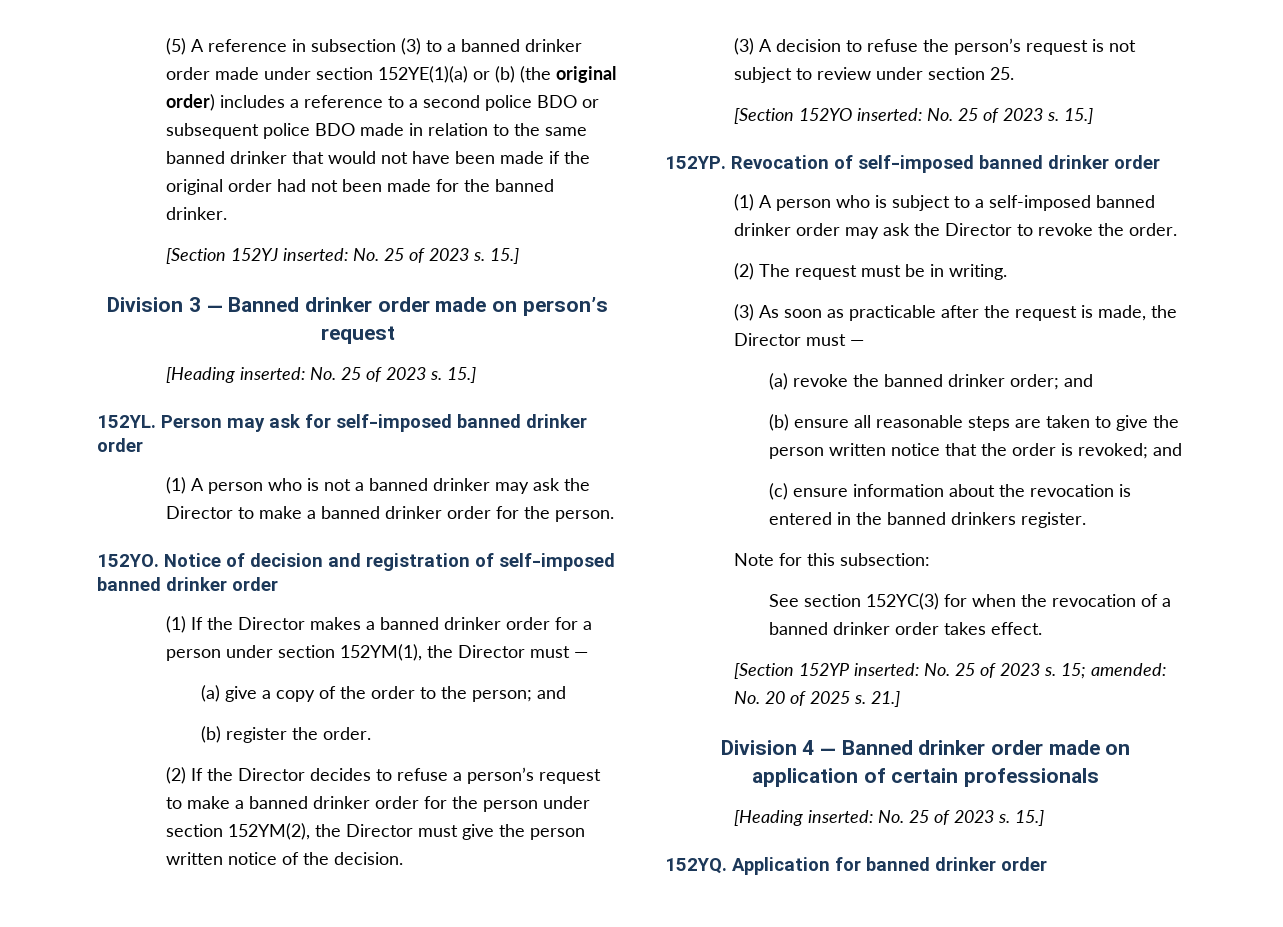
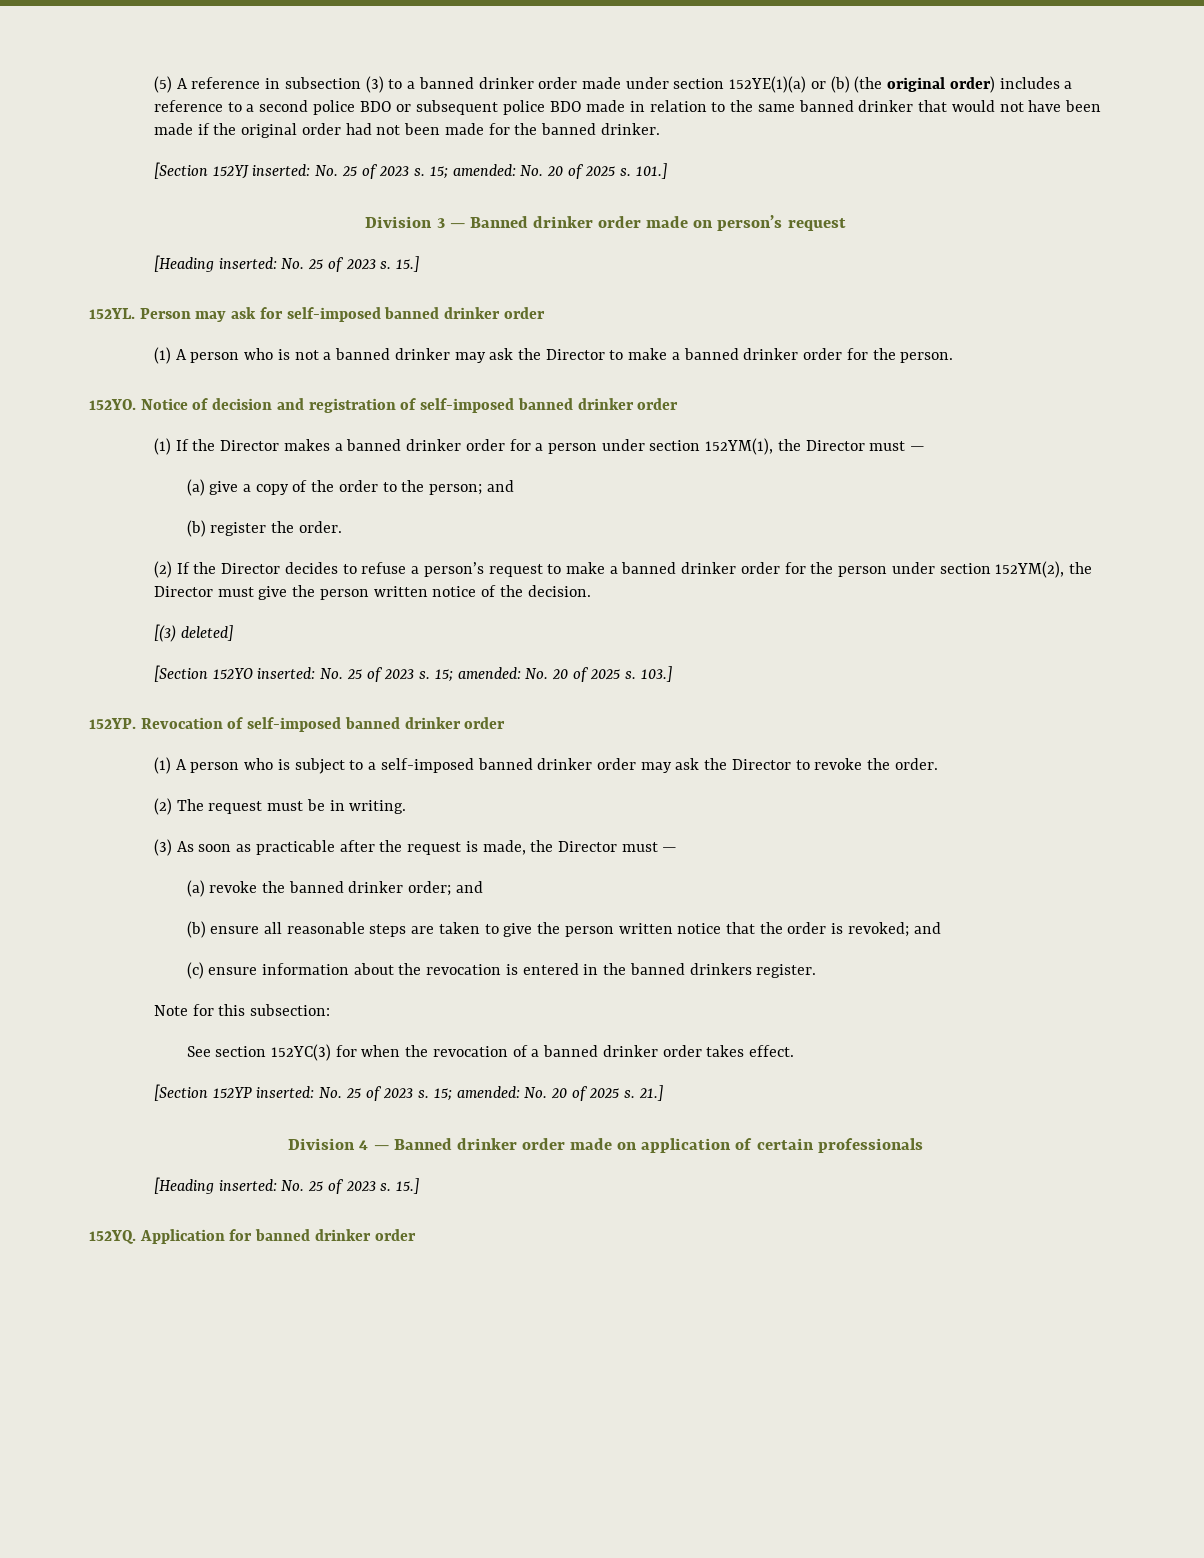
[490,248,520,264] 15.] -> [429,163,667,179] 15; amended: No. 20 of 2025 s. 101.]
[734,38,1137,55] [734,67,1015,83] (3) A decision to refuse the person’s request is not subject to review under section 25. -> [154,624,233,642] [(3) deleted]
[1064,108,1094,124] 15.] -> [434,666,672,682] 15; amended: No. 20 of 2025 s. 103.]

